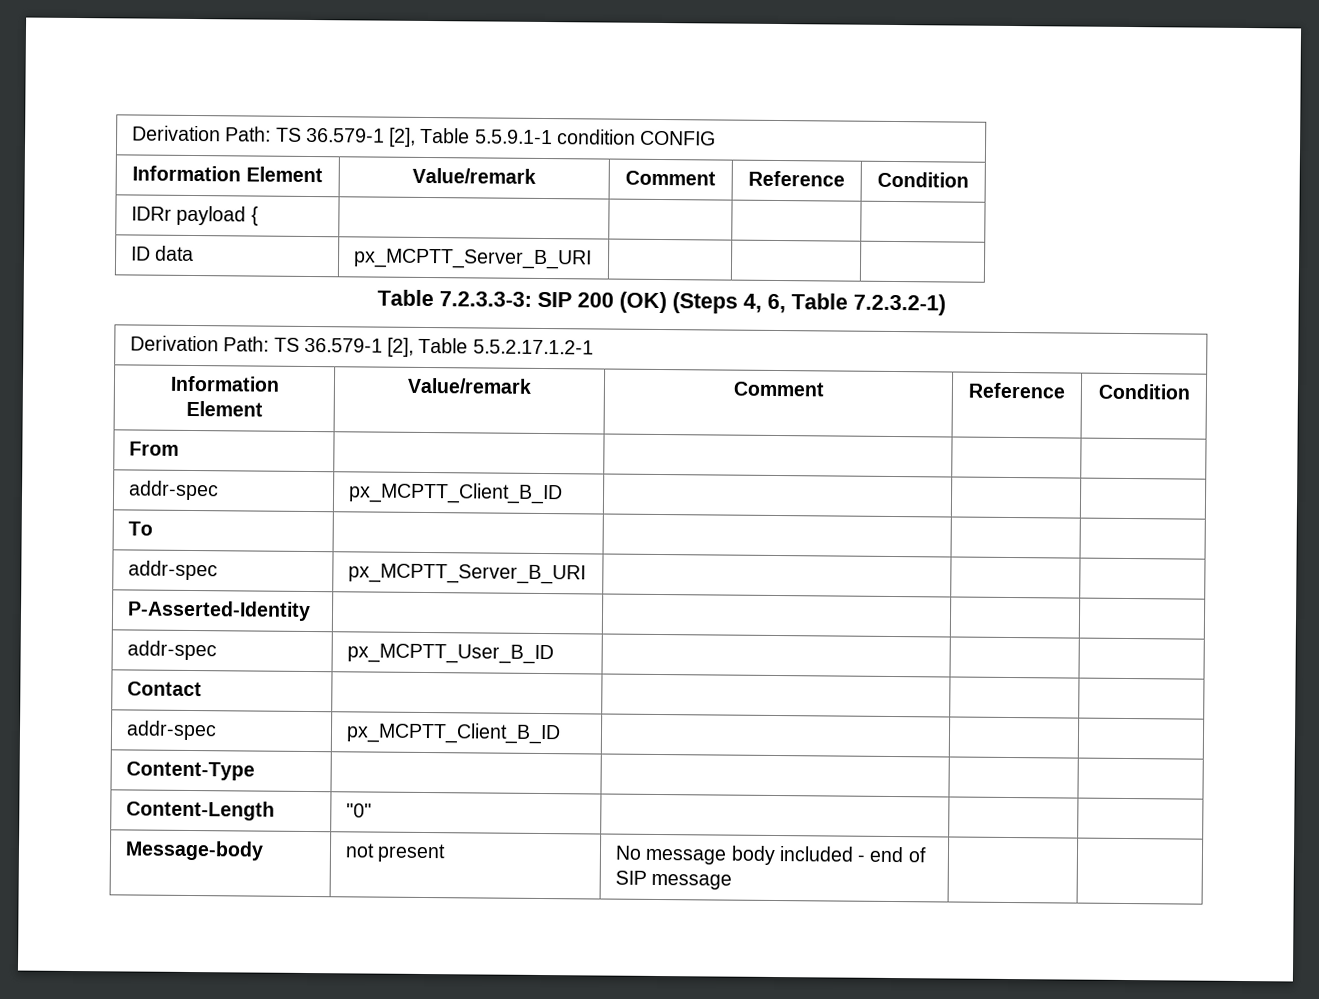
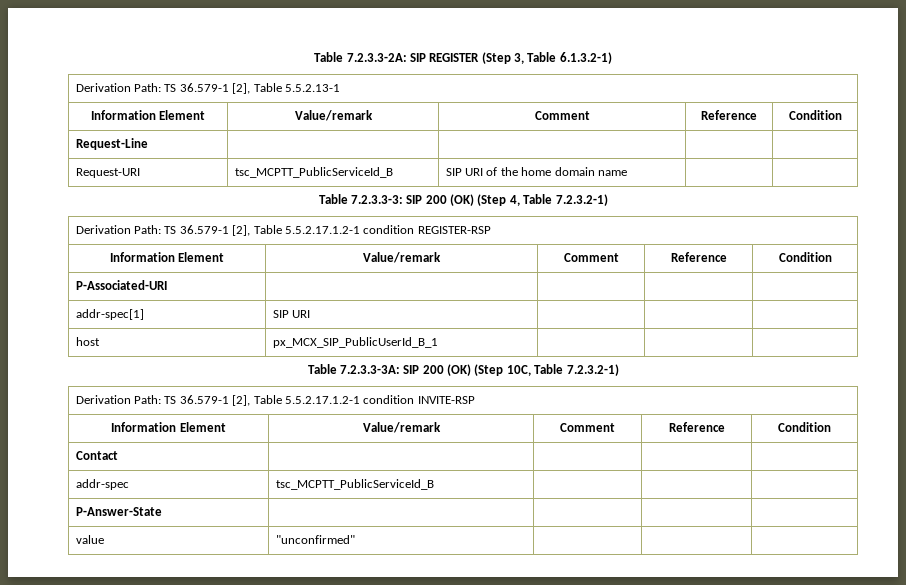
[132,125,717,147] [132,165,323,183] [412,167,536,184] [625,170,716,186] [747,170,845,187] [876,171,969,188] [131,205,259,226] [131,245,195,262] [353,248,593,270] Derivation Path: TS 36.579-1 [2], Table 5.5.9.1-1 condition CONFIG // Information Element | Value/remark | Comment | Reference | Condition // IDRr payload { | | | | // ID data | px_MCPTT_Server_B_URI | -> [314,52,612,64] [75,83,340,94] [90,110,206,120] [294,110,373,121] [534,111,590,120] [701,110,757,120] [788,110,842,120] [75,138,148,150] [75,168,140,178] [234,167,393,178] [445,167,627,176] Table 7.2.3.3-2A: SIP REGISTER (Step 3, Table 6.1.3.2-1) // Derivation Path: TS 36.579-1 [2], Table 5.5.2.13-1 // Information Element | Value/remark | Comment | Reference | Condition // Request-Line | | | | // Request-URI | tsc_MCPTT_PublicServiceId_B | SIP URI of the home domain name
[671,292,946,316] [130,335,594,357] [169,375,280,392] [185,400,263,417] [407,377,532,394] [732,381,825,397] [967,382,1066,399] [1097,383,1191,400] [129,441,180,456] [128,480,220,501] [348,482,564,505] [128,521,154,536] [128,560,219,581] [348,563,587,585] [127,600,312,622] [127,640,218,661] [347,643,555,665] [127,681,203,697] [126,720,218,741] [346,722,562,745] [126,761,256,781] [126,800,276,821] [346,803,373,818] [125,840,265,861] [345,843,447,863] [615,845,927,866] [615,870,733,890] (Steps 4, 6, Table 7.2.3.2-1) // Derivation Path: TS 36.579-1 [2], Table 5.5.2.17.1.2-1 // Information Element | Value/remark | Comment | Reference | Condition // From | | | | // addr-spec | px_MCPTT_Client_B_ID | | | // To | | | | // addr-spec | px_MCPTT_Server_B_URI | | | // P-Asserted-Identity | | | | // addr-spec | px_MCPTT_User_B_ID | | | // Contact | | | | // addr-spec | px_MCPTT_Client_B_ID | | | // Content-Type | | | | // Content-Length | "0" | | | // Message-body | not present | No message body included - end of SIP message -> [477,194,608,206] [75,225,491,236] [109,252,225,262] [363,252,441,263] [563,253,619,262] [670,252,727,262] [778,252,832,262] [75,280,167,290] [75,309,144,320] [272,310,311,318] [75,337,100,346] [272,337,438,348] [307,364,619,376] [75,395,475,406] [111,422,226,432] [362,422,441,433] [560,423,615,432] [668,422,725,432] [778,422,831,432] [75,451,118,460] [75,479,129,490] [275,479,434,490] [75,507,162,516] [75,535,104,544] [275,535,355,544] (Step 4, Table 7.2.3.2-1) // Derivation Path: TS 36.579-1 [2], Table 5.5.2.17.1.2-1 condition REGISTER-RSP // Information Element | Value/remark | Comment | Reference | Condition // P-Associated-URI | | | | // addr-spec[1] | SIP URI | | | // host | px_MCX_SIP_PublicUserId_B_1 | | | // Table 7.2.3.3-3A: SIP 200 (OK) (Step 10C, Table 7.2.3.2-1) // Derivation Path: TS 36.579-1 [2], Table 5.5.2.17.1.2-1 condition INVITE-RSP // Information Element | Value/remark | Comment | Reference | Condition // Contact | | | | // addr-spec | tsc_MCPTT_PublicServiceId_B | | | // P-Answer-State | | | | // value | "unconfirmed" |

